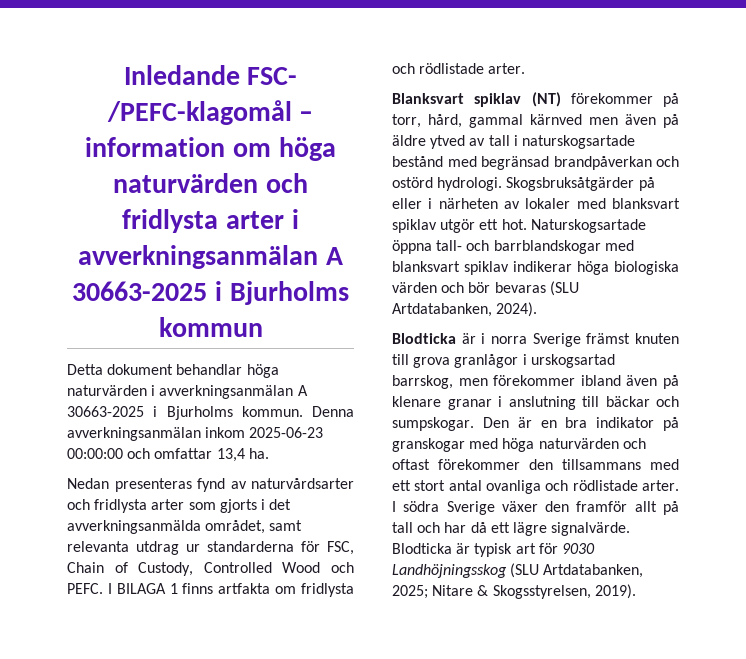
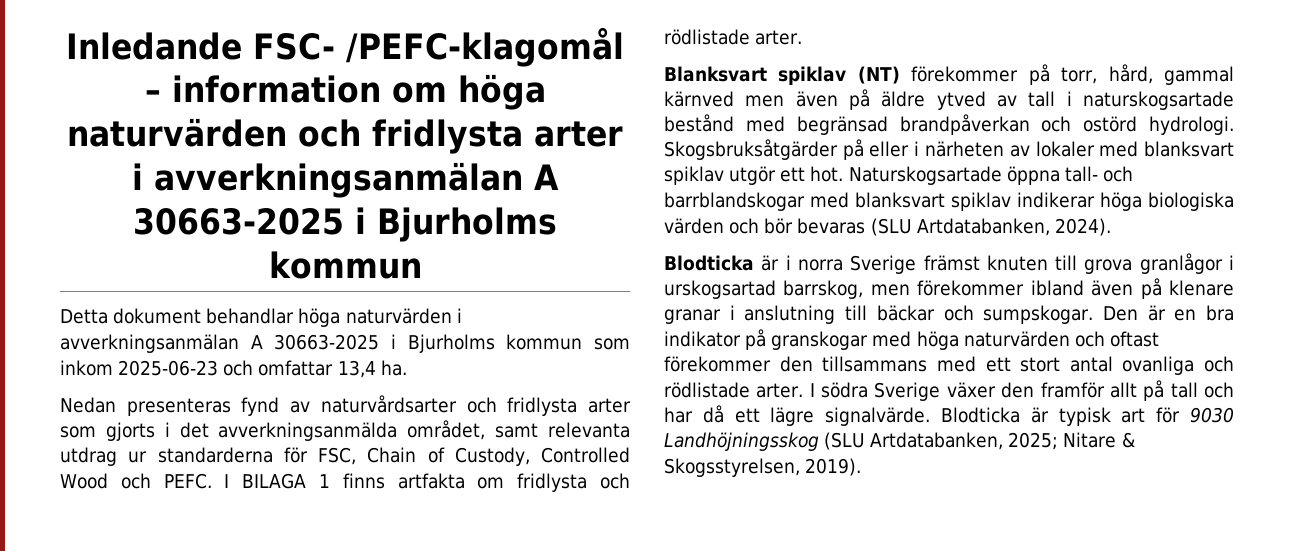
[241,406,354,417] [67,427,201,441] kommun. Denna avverkningsanmälan -> [506,334,630,350] kommun som
[67,448,123,459] 00:00:00 -> (219, 368) none

